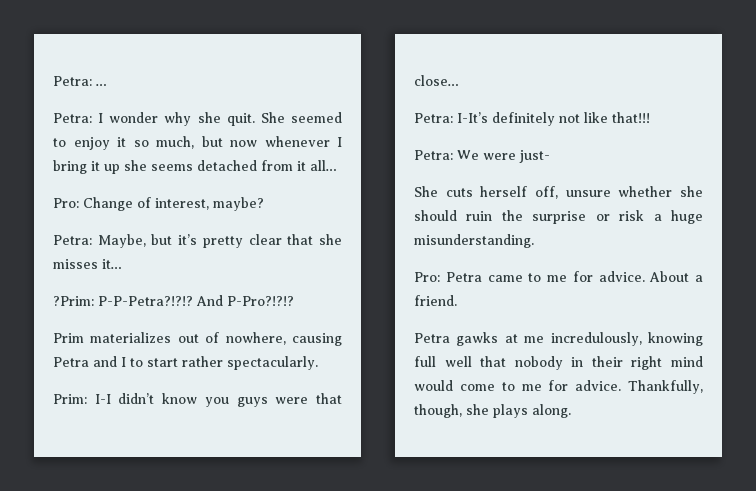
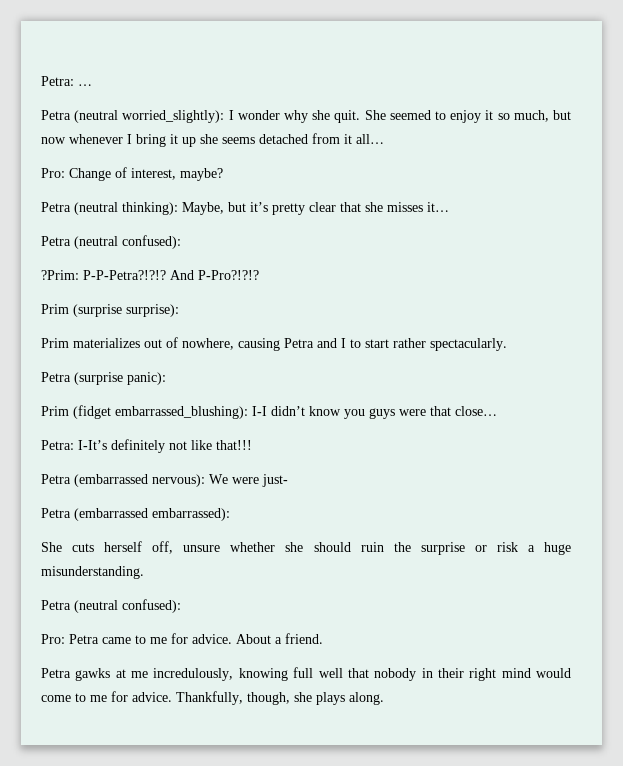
[53,113,92,123] Petra: -> [41,110,225,123] Petra (neutral worried_slightly):
[53,235,92,245] Petra: -> [41,202,178,215] Petra (neutral thinking):
(122, 264) none -> [41,235,181,249] // Petra (neutral confused):
(294, 301) none -> [41,304,179,317] // Prim (surprise surprise):
[53,394,87,404] Prim: -> [41,372,166,385] [41,405,248,419] Petra (surprise panic): // Prim (fidget embarrassed_blushing):
[414,150,453,160] Petra: -> [41,474,205,487] Petra (embarrassed nervous):
(550, 156) none -> [41,508,230,521] // Petra (embarrassed embarrassed):
(534, 241) none -> [41,599,181,613] // Petra (neutral confused):

